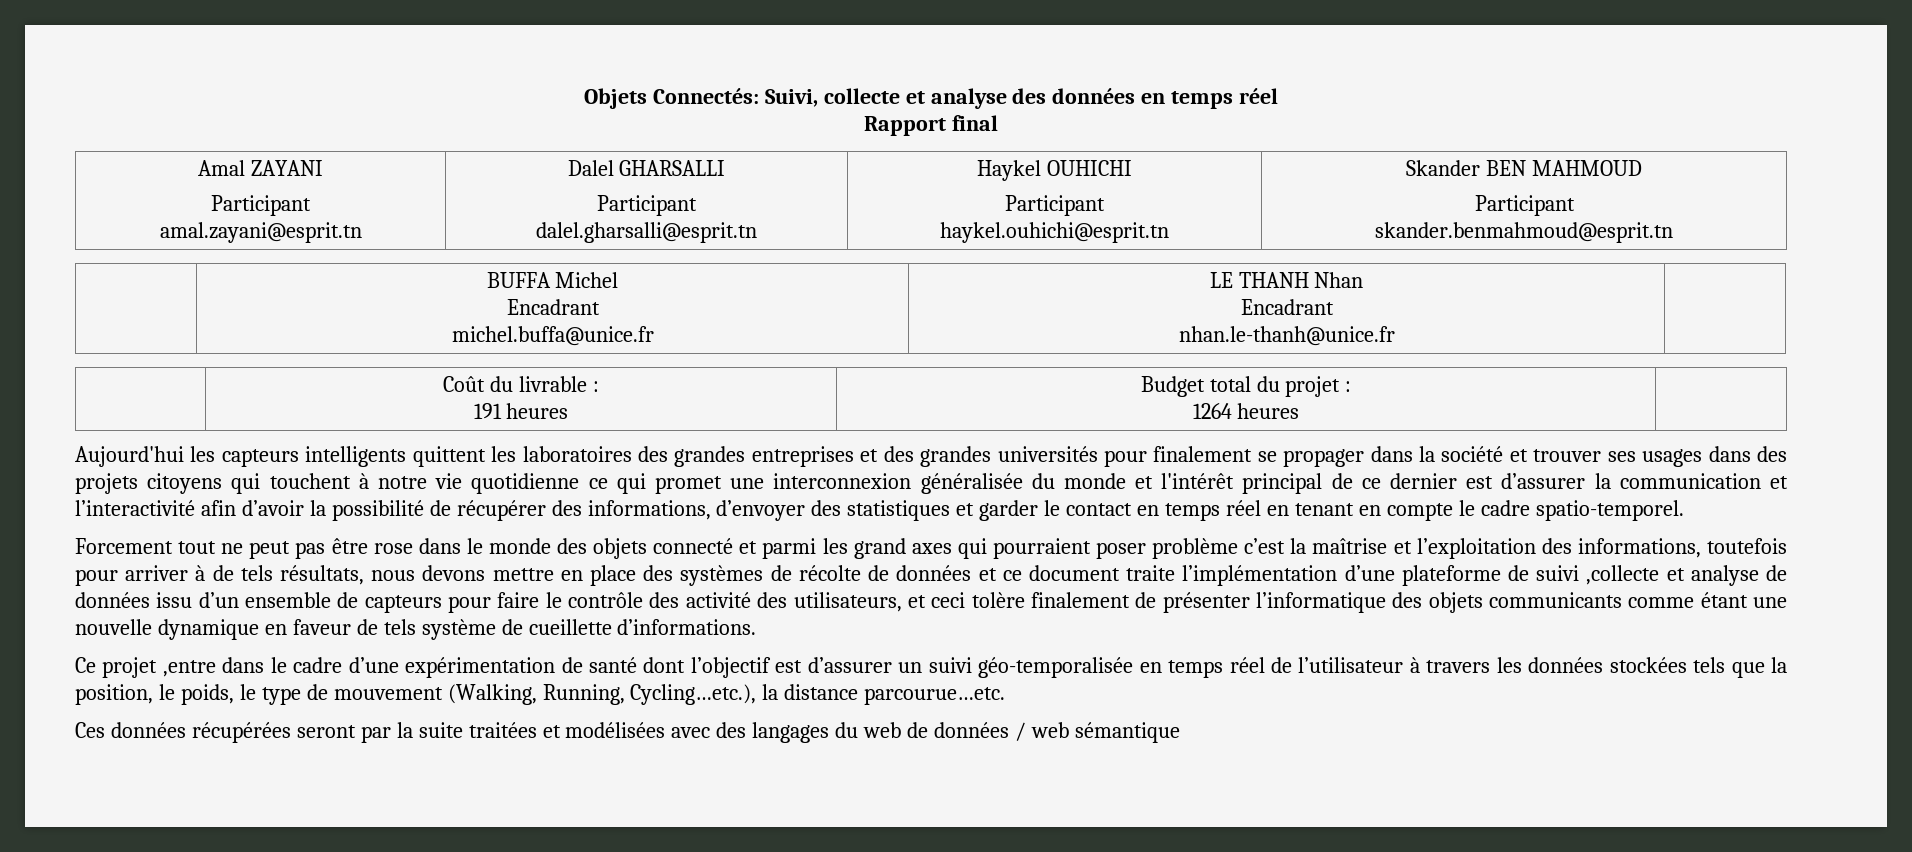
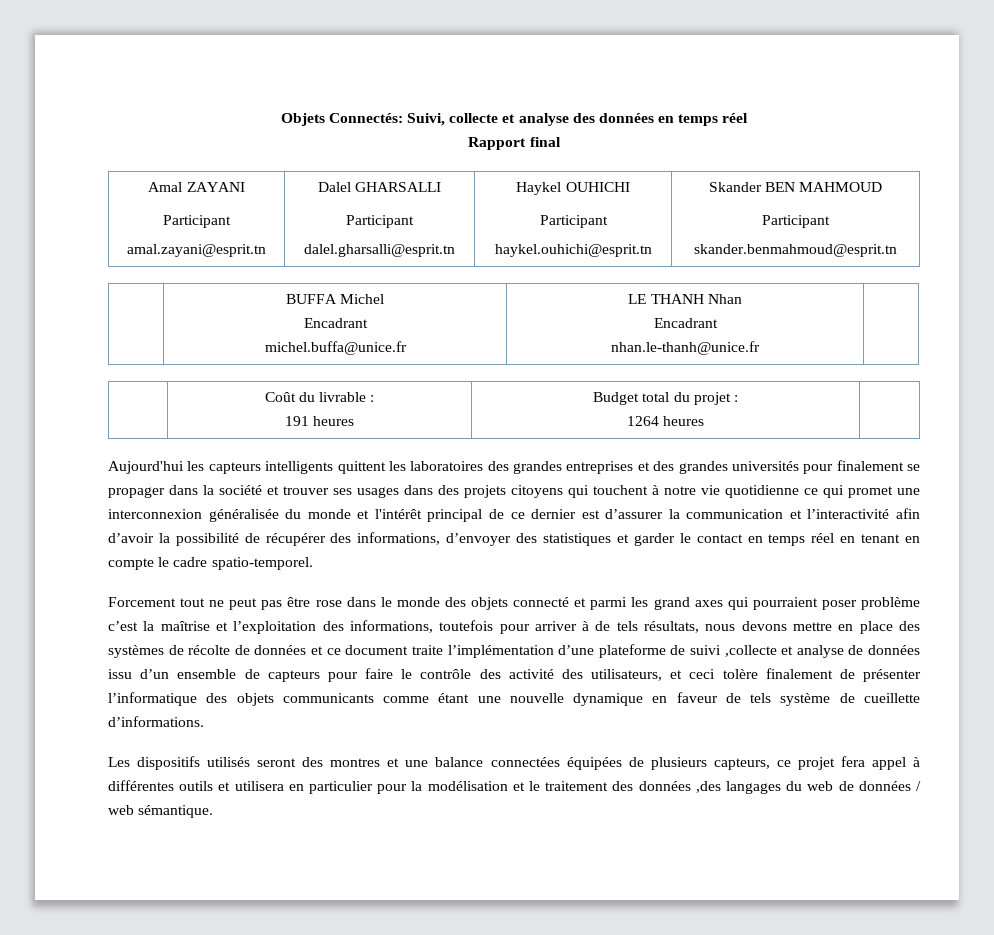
[75,657,1788,678] [75,684,1006,705] [75,722,747,743] Ce projet ,entre dans le cadre d’une expérimentation de santé dont l’objectif est d’assurer un suivi géo-temporalisée en temps réel de l’utilisateur à travers les données stockées tels que la position, le poids, le type de mouvement (Walking, Running, Cycling…etc.), la distance parcourue…etc. // Ces données récupérées seront par la suite traitées et modélisées avec des -> [108,756,920,770] [108,780,721,794] Les dispositifs utilisés seront des montres et une balance connectées équipées de plusieurs capteurs, ce projet fera appel à différentes outils et utilisera en particulier pour la modélisation et le traitement des données ,des
[1074,722,1180,743] sémantique -> [138,805,214,818] sémantique.

